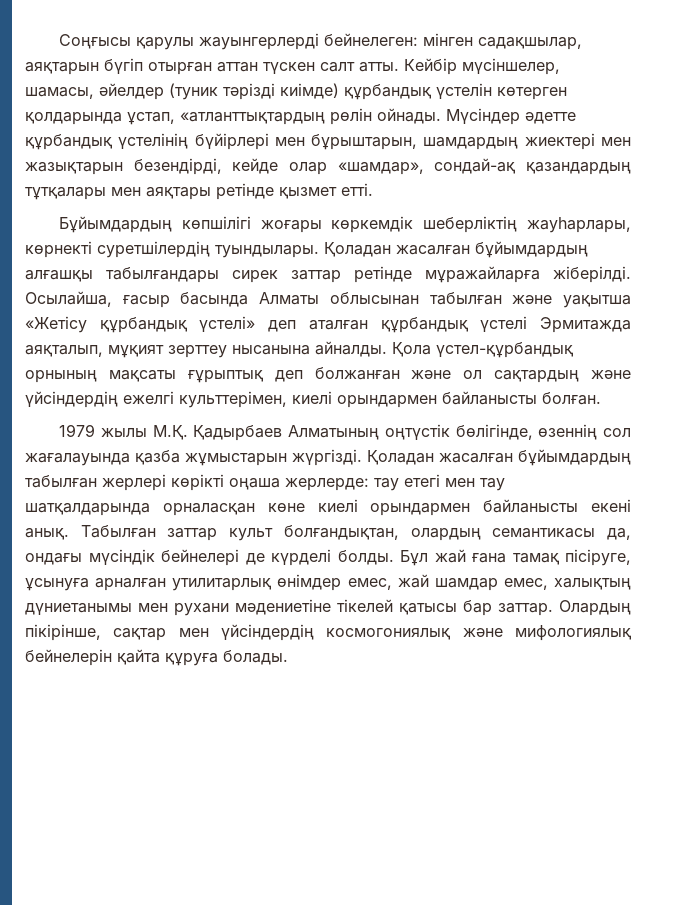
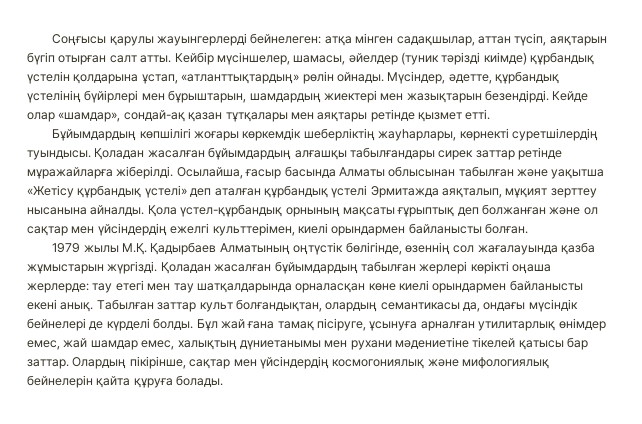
(418, 39) none -> [324,36,352,46] атқа
(582, 43) none -> [477,33,547,46] аттан түсіп,
[217,62,315,74] аттан түскен -> (107, 60) none
[497,87,567,100] [25,108,576,125] көтерген қолдарында ұстап, «атланттықтардың рөлін ойнады. Мүсіндер әдетте -> [73,71,492,84] қолдарына ұстап, «атланттықтардың» рөлін ойнады. Мүсіндер, әдетте,
[133,158,279,175] безендірді, кейде -> [485,90,589,103] безендірді. Кейде
[526,162,631,175] қазандардың -> [188,112,223,122] қазан
[215,245,319,258] туындылары. -> [27,150,91,160] туындысы.
[494,370,631,383] сақтардың және -> [27,226,95,236] сақтар мен

